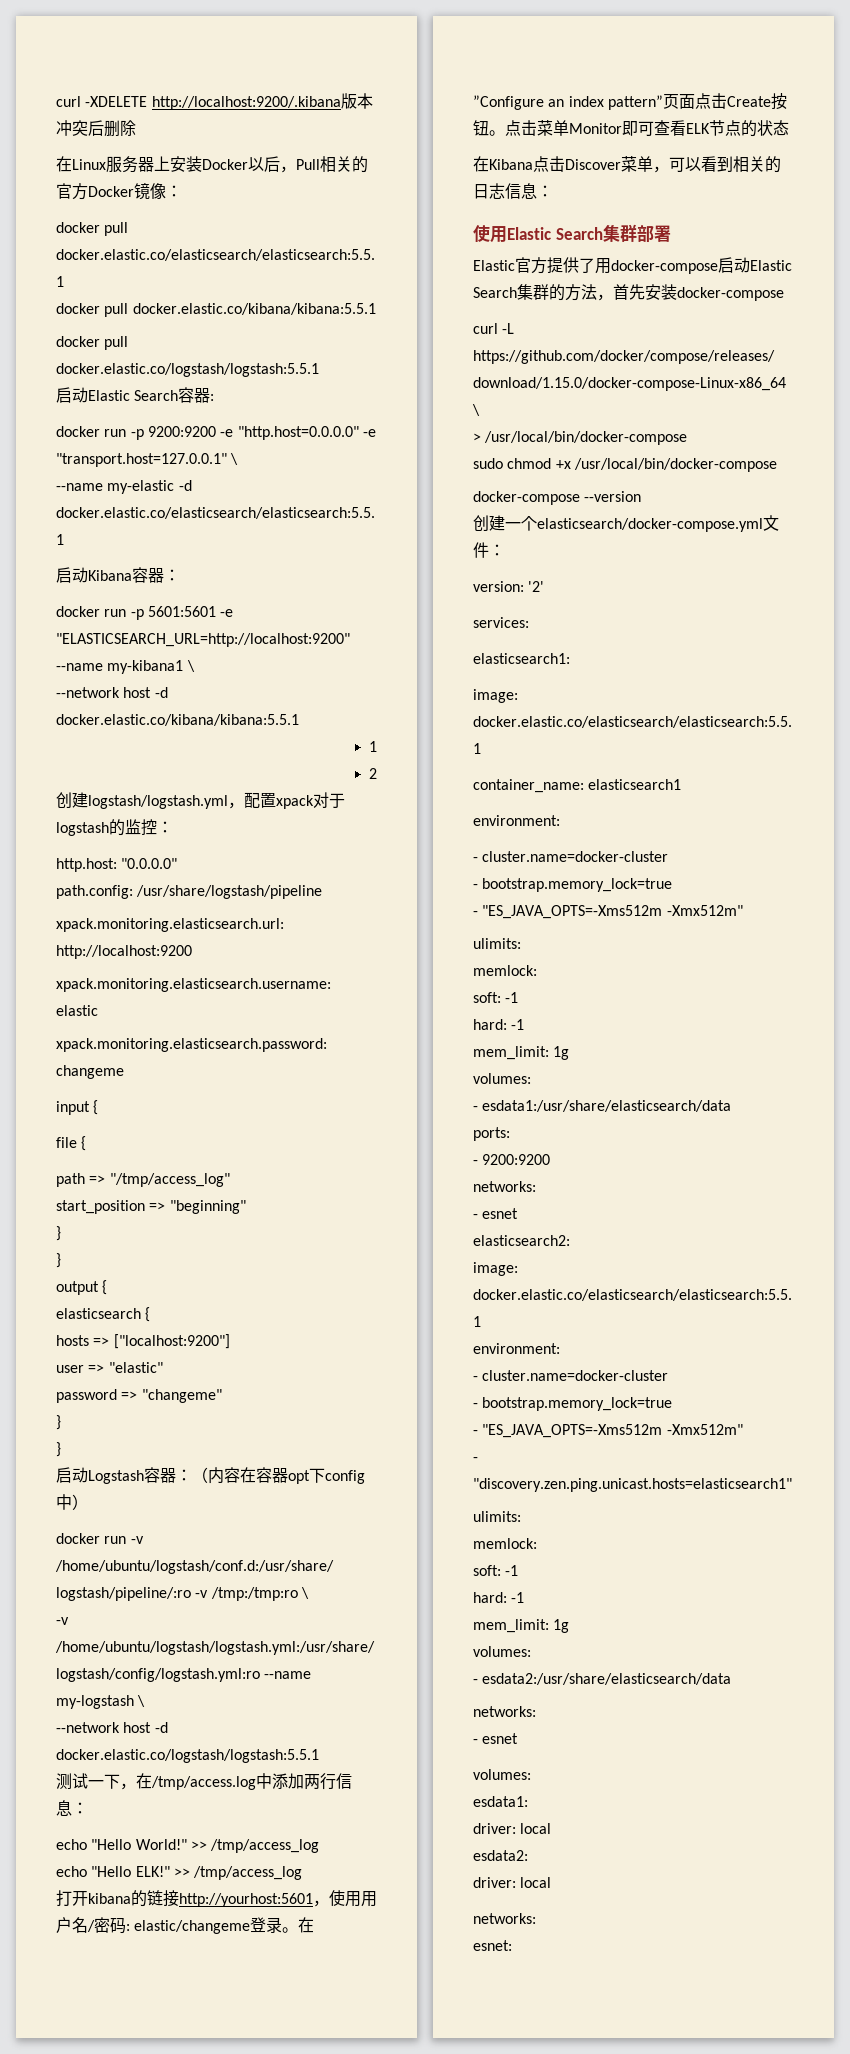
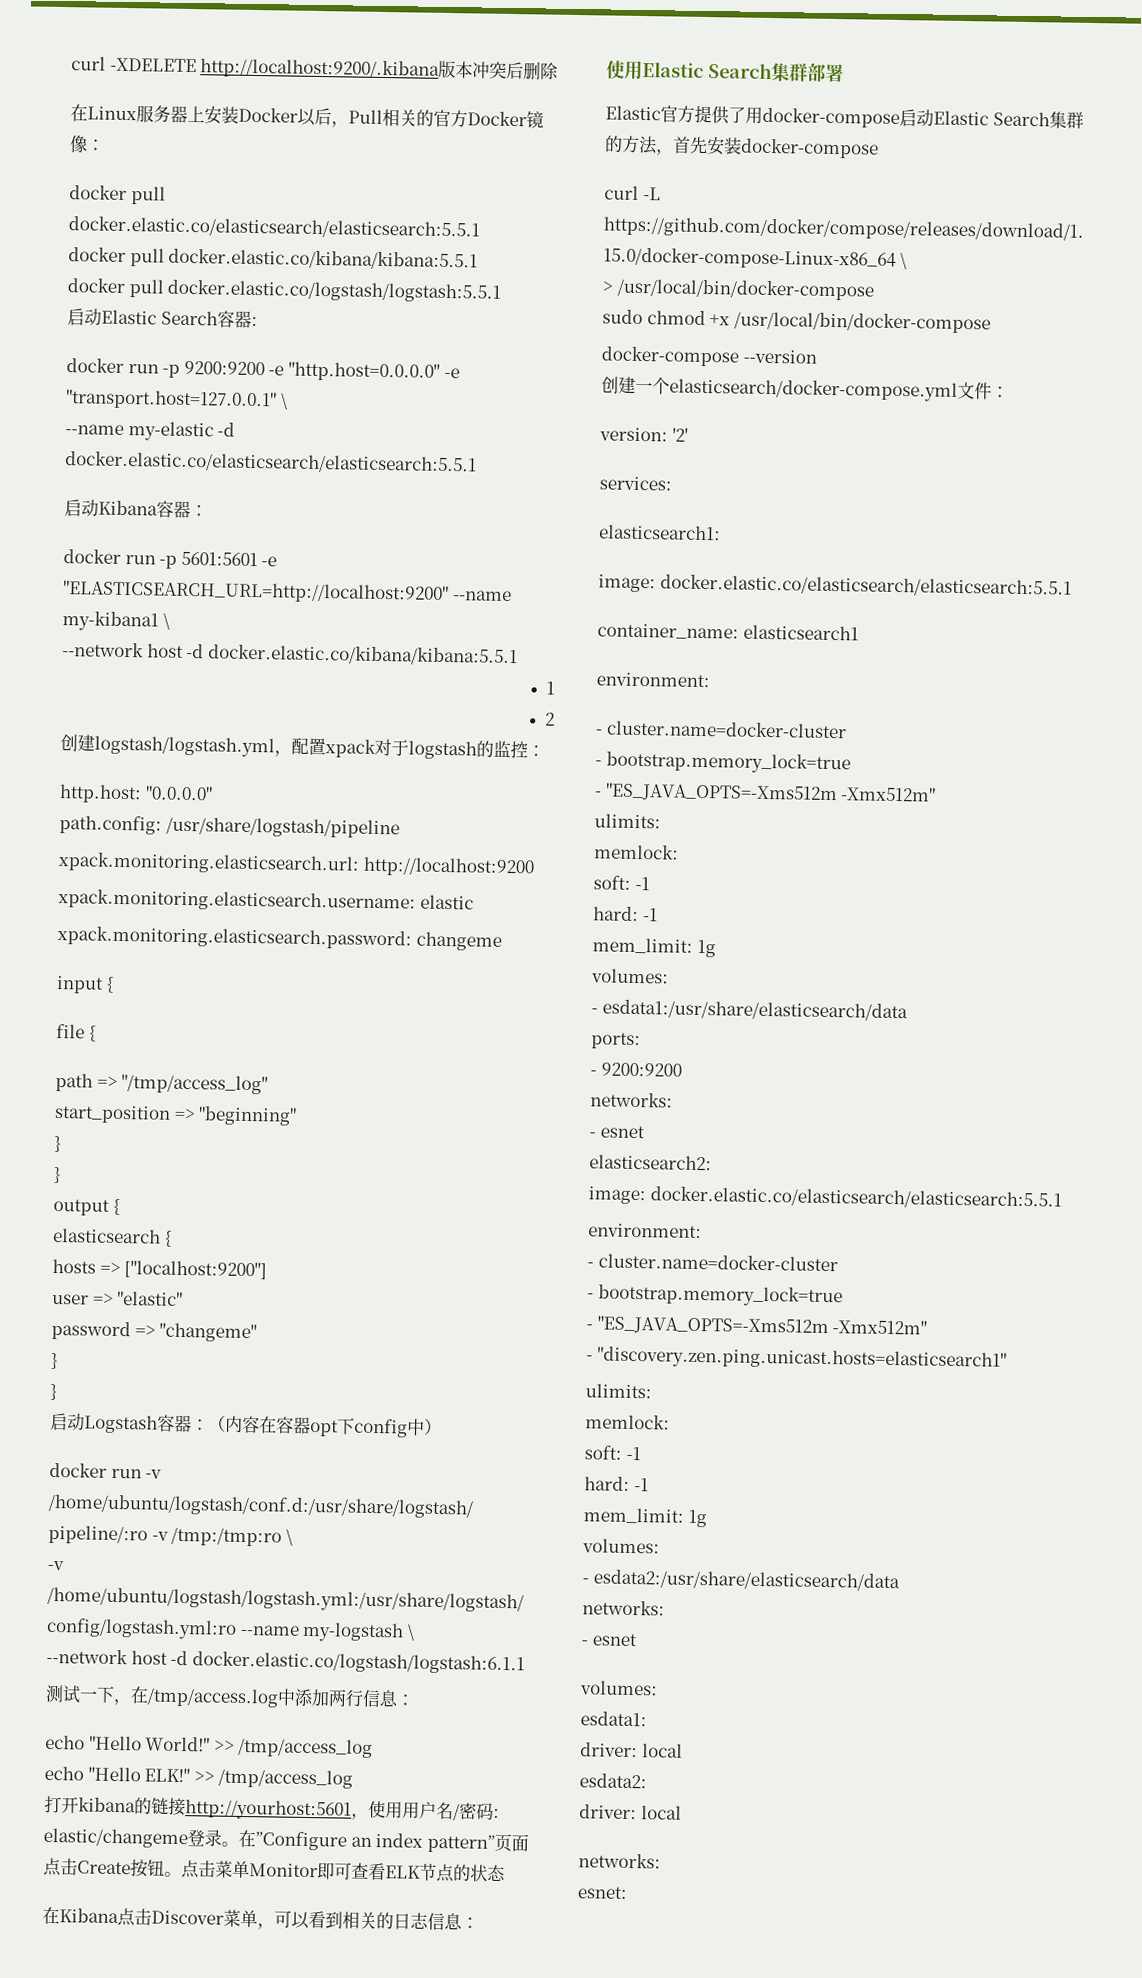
[56,1749,319,1763] docker.elastic.co/logstash/logstash:5.5.1 -> [191,1651,525,1675] docker.elastic.co/logstash/logstash:6.1.1

